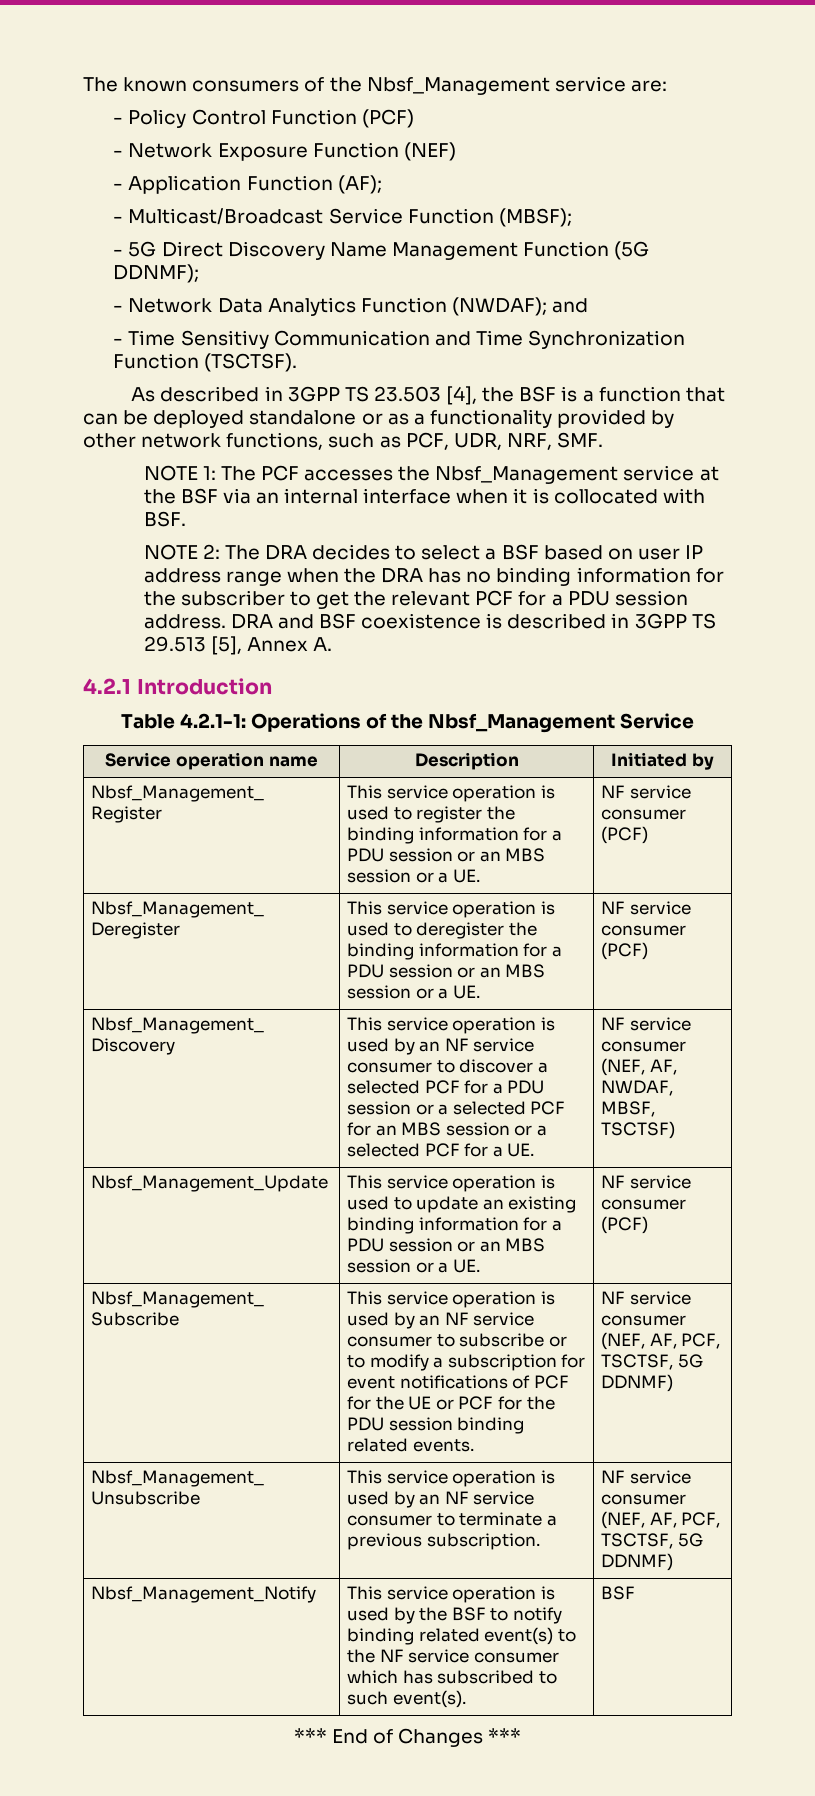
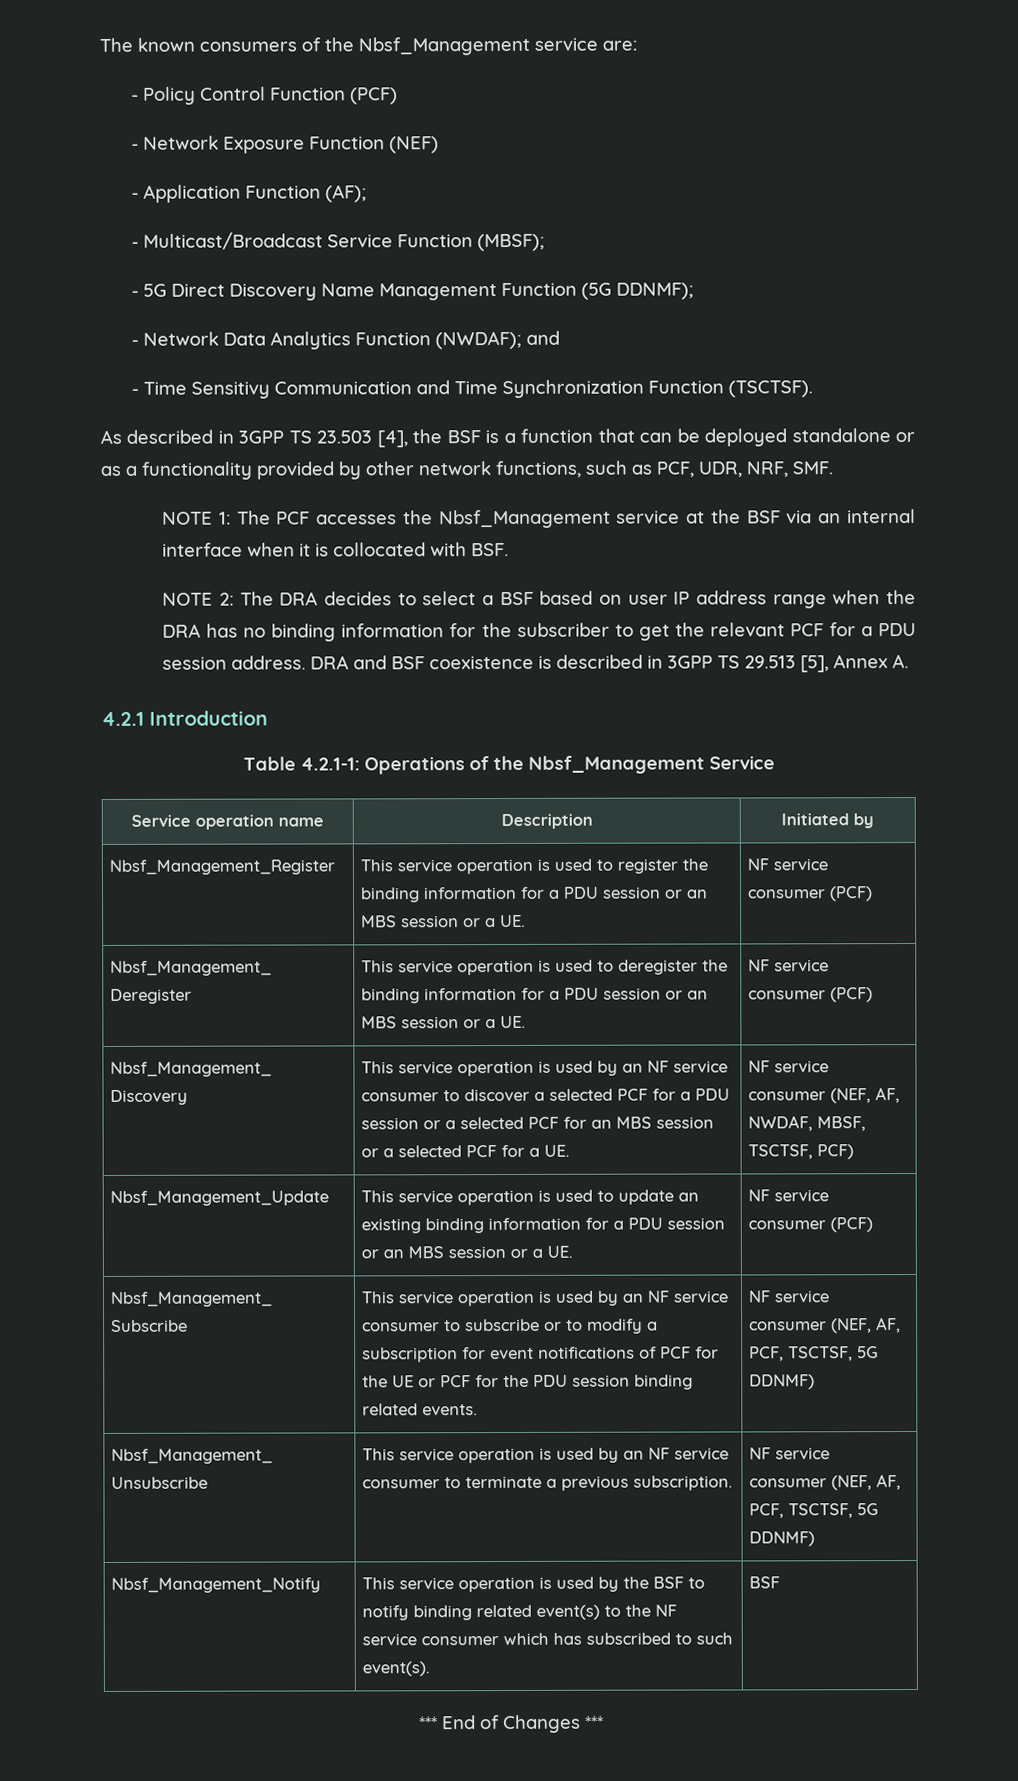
[601,1121,676,1139] TSCTSF) -> [747,1144,854,1160] TSCTSF, PCF)

